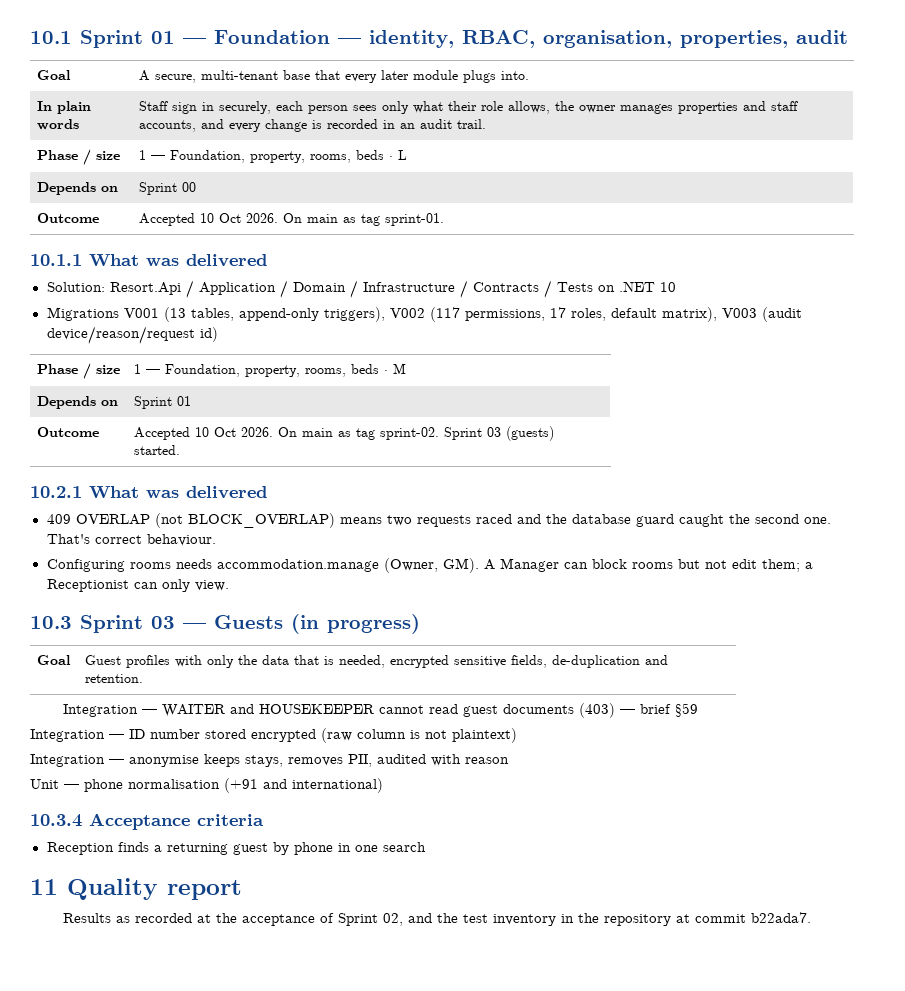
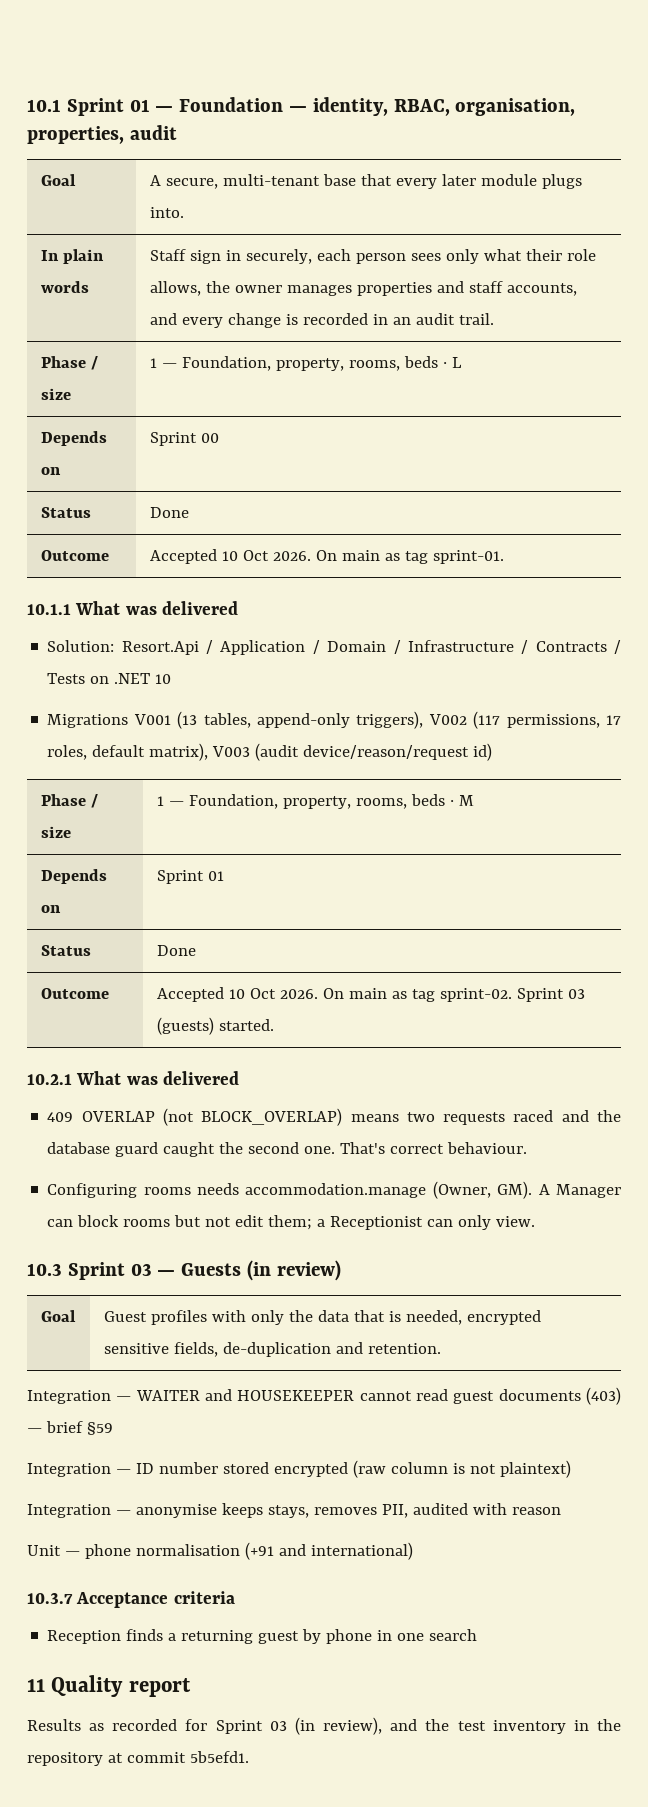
(197, 187) none -> [41,507,92,518] [150,507,190,518] // Status | Done
(192, 401) none -> [41,945,92,956] [157,945,197,956] // Status | Done
[327,614,420,634] progress) -> [276,1260,341,1281] review)
[30,814,82,827] 10.3.4 -> [27,1593,73,1604] 10.3.7
[196,913,403,926] at the acceptance of Sprint 02, -> [185,1717,383,1735] for Sprint 03 (in review),
[750,912,811,923] b22ada7. -> [189,1751,249,1763] 5b5efd1.

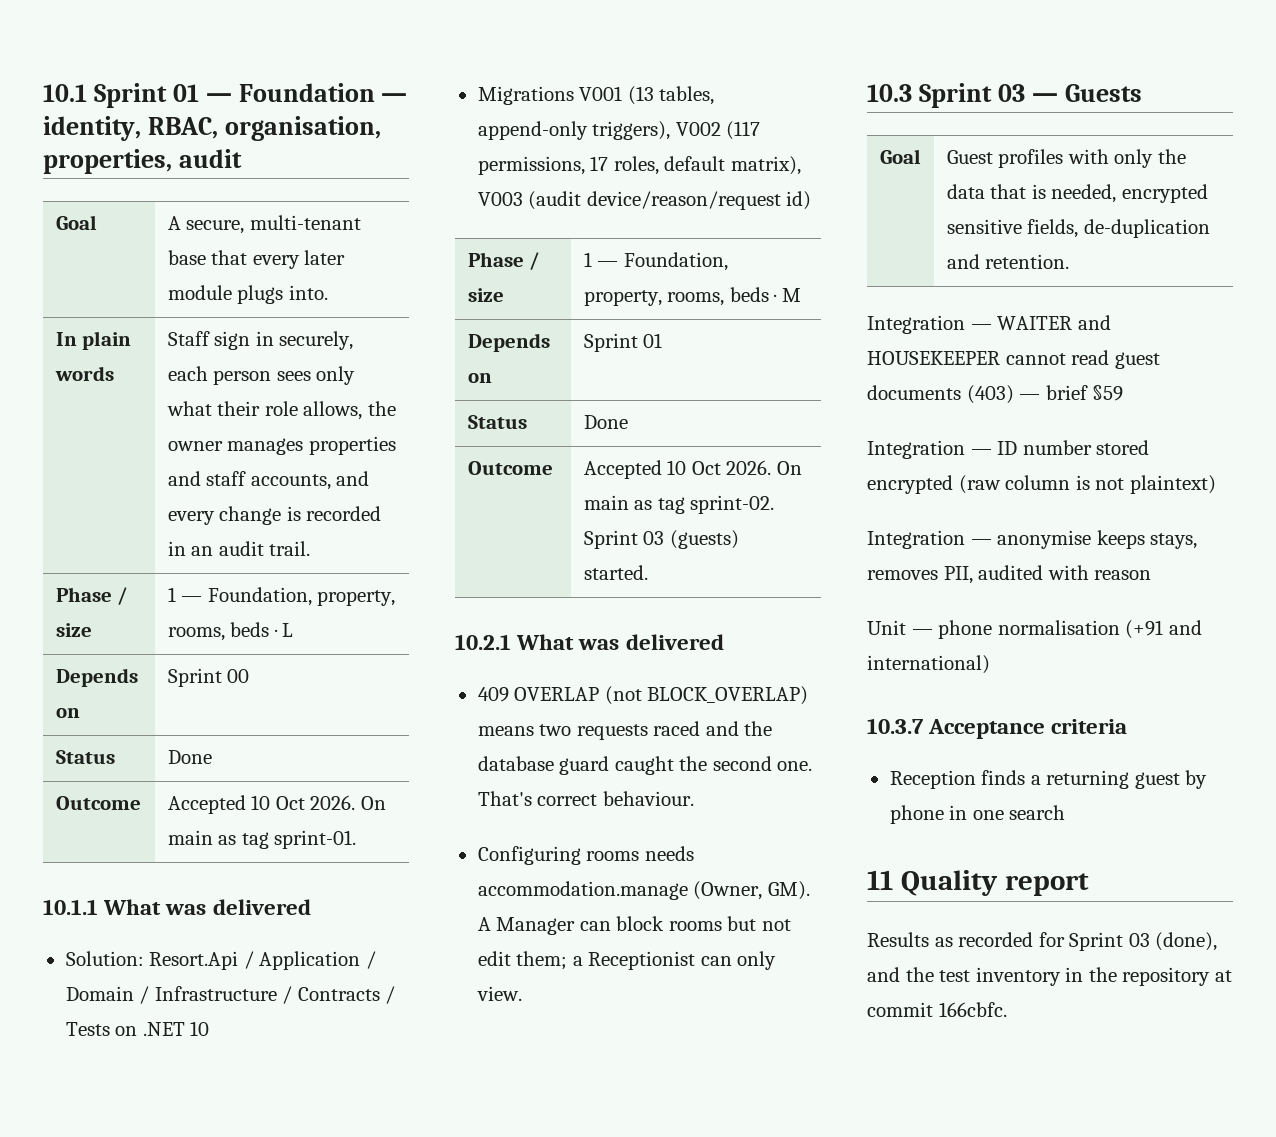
[247,1260,341,1281] (in review) -> (1142, 93) none
[294,1717,383,1735] (in review), -> [1155,932,1218,951] (done),
[189,1751,249,1763] 5b5efd1. -> [938,1002,1007,1017] 166cbfc.

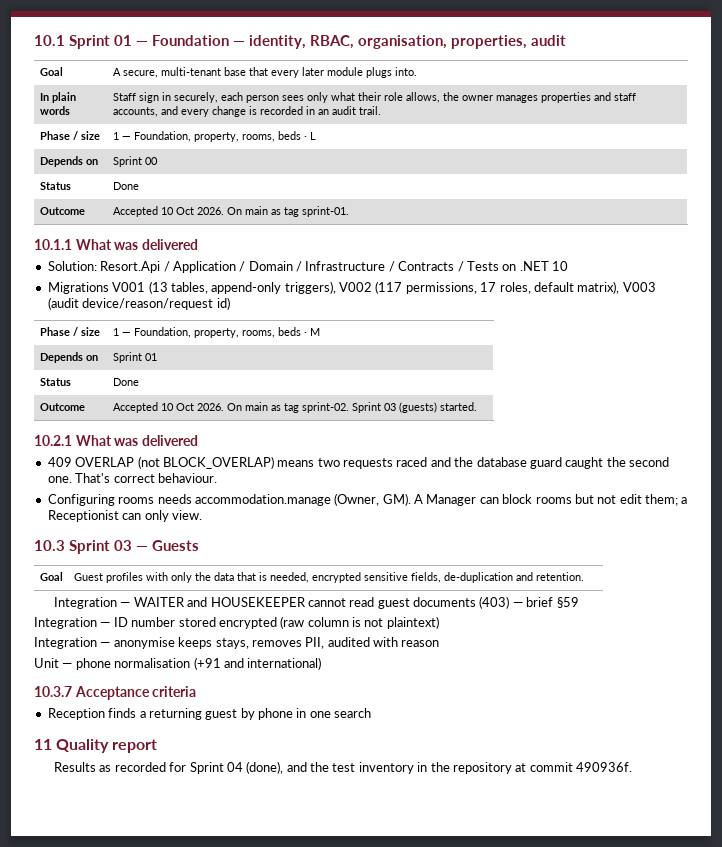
[1128,933,1150,947] 03 -> [226,762,243,772] 04
[938,1002,1007,1017] 166cbfc. -> [576,762,633,772] 490936f.

